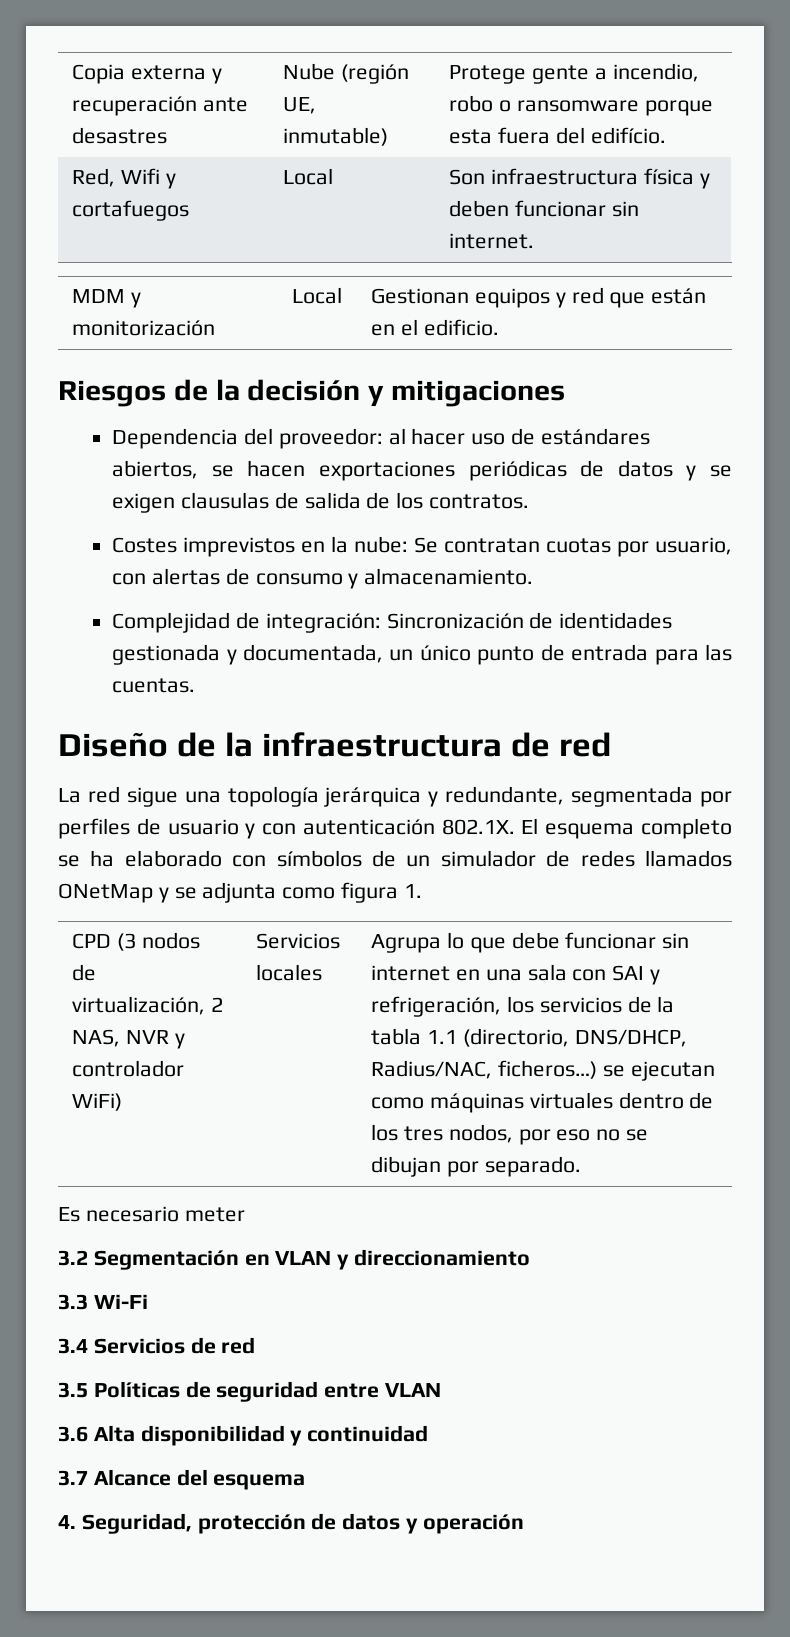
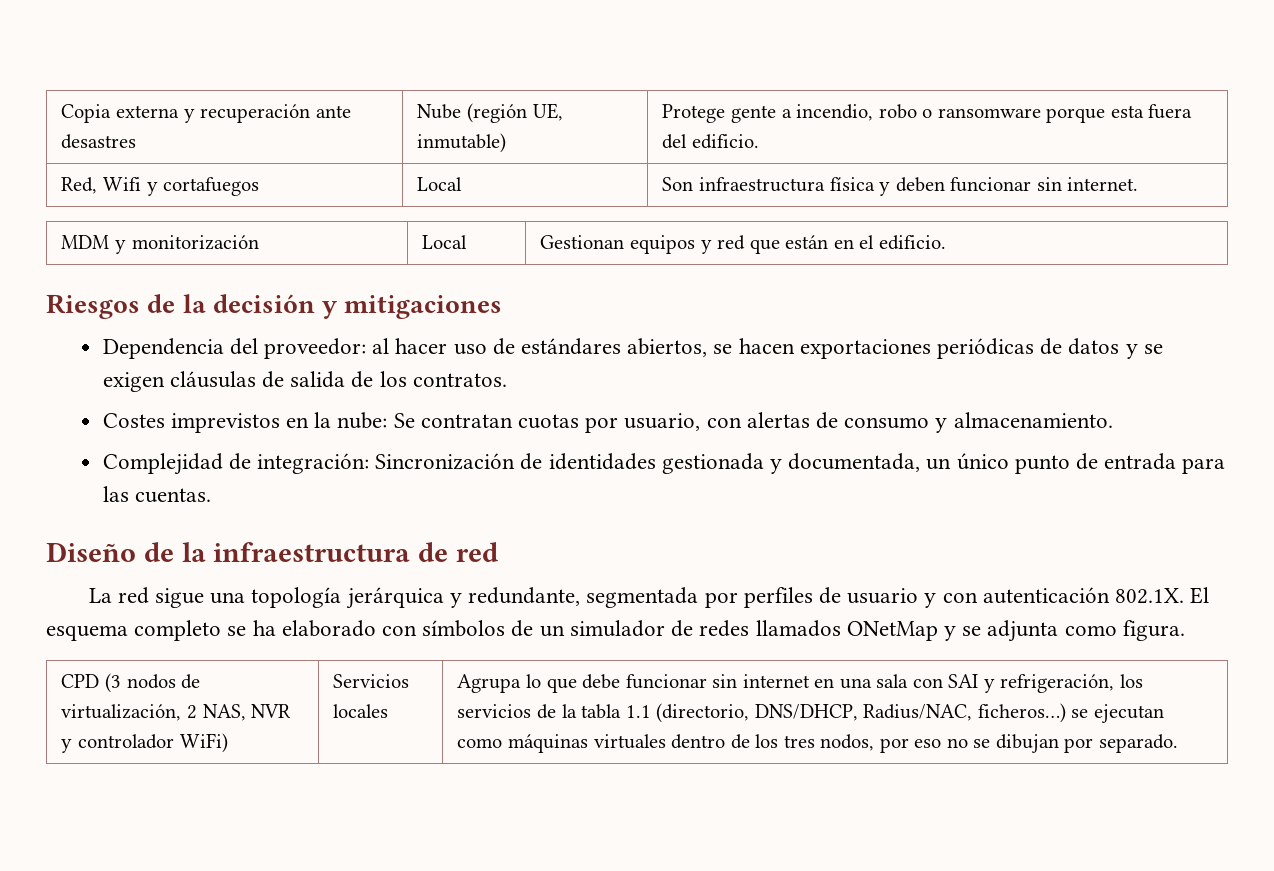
[590,127,666,144] edifício. -> [691,134,759,149] edificio.
[180,492,269,509] clausulas -> [169,371,256,388] cláusulas
[341,882,422,903] figura 1. -> [1122,620,1185,641] figura.
[58,1206,245,1222] [58,1249,531,1270] [58,1294,148,1310] [58,1337,256,1354] [58,1381,442,1402] [58,1425,429,1446] [58,1469,306,1490] [58,1513,524,1534] // Es necesario meter // 3.2 Segmentación en VLAN y direccionamiento // 3.3 Wi-Fi // 3.4 Servicios de red // 3.5 Políticas de seguridad entre VLAN // 3.6 Alta disponibilidad y continuidad // 3.7 Alcance del esquema // 4. Seguridad, protección de datos y operación -> (1178, 743) none

